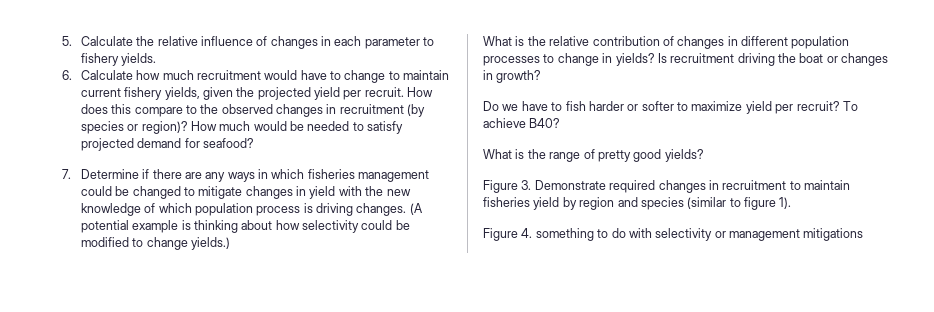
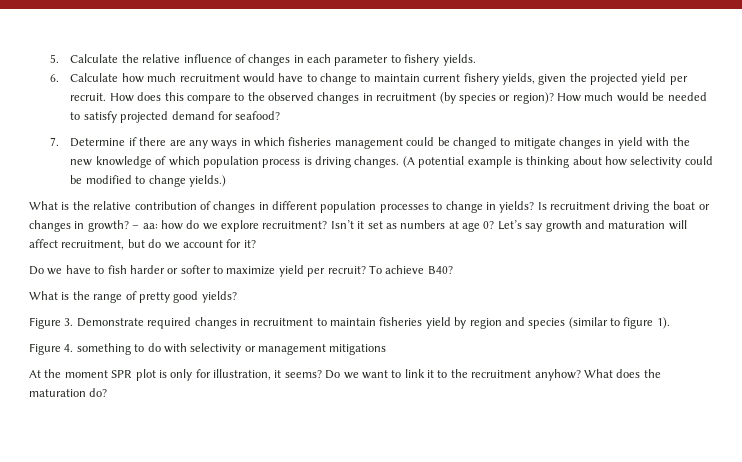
(542, 76) none -> [132,220,687,232] [29,239,256,250] – aa: how do we explore recruitment? Isn’t it set as numbers at age 0? Let’s say growth and maturation will affect recruitment, but do we account for it?
(864, 234) none -> [29,369,661,381] [29,388,108,397] // At the moment SPR plot is only for illustration, it seems? Do we want to link it to the recruitment anyhow? What does the maturation do?

